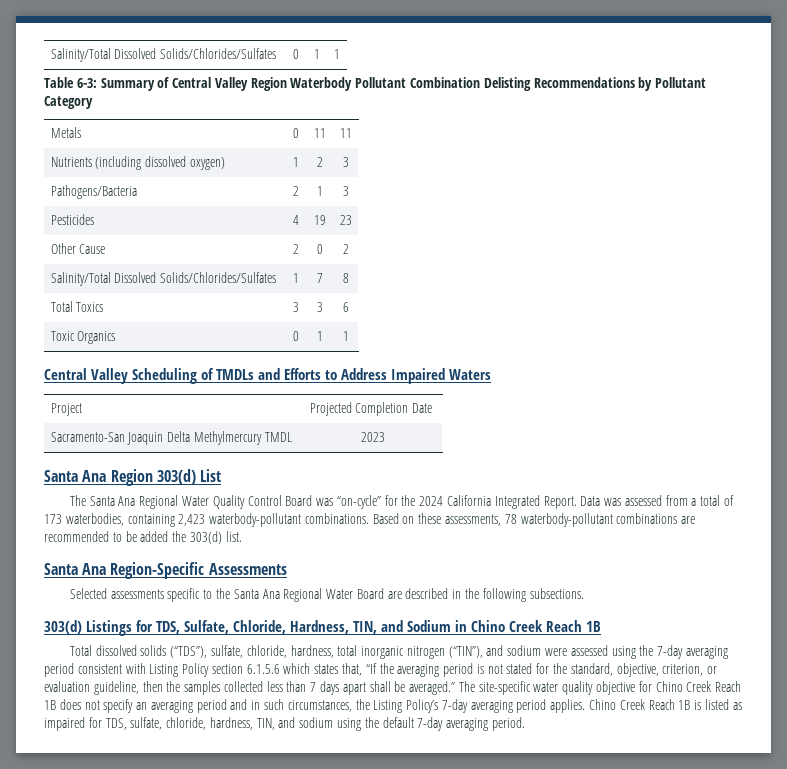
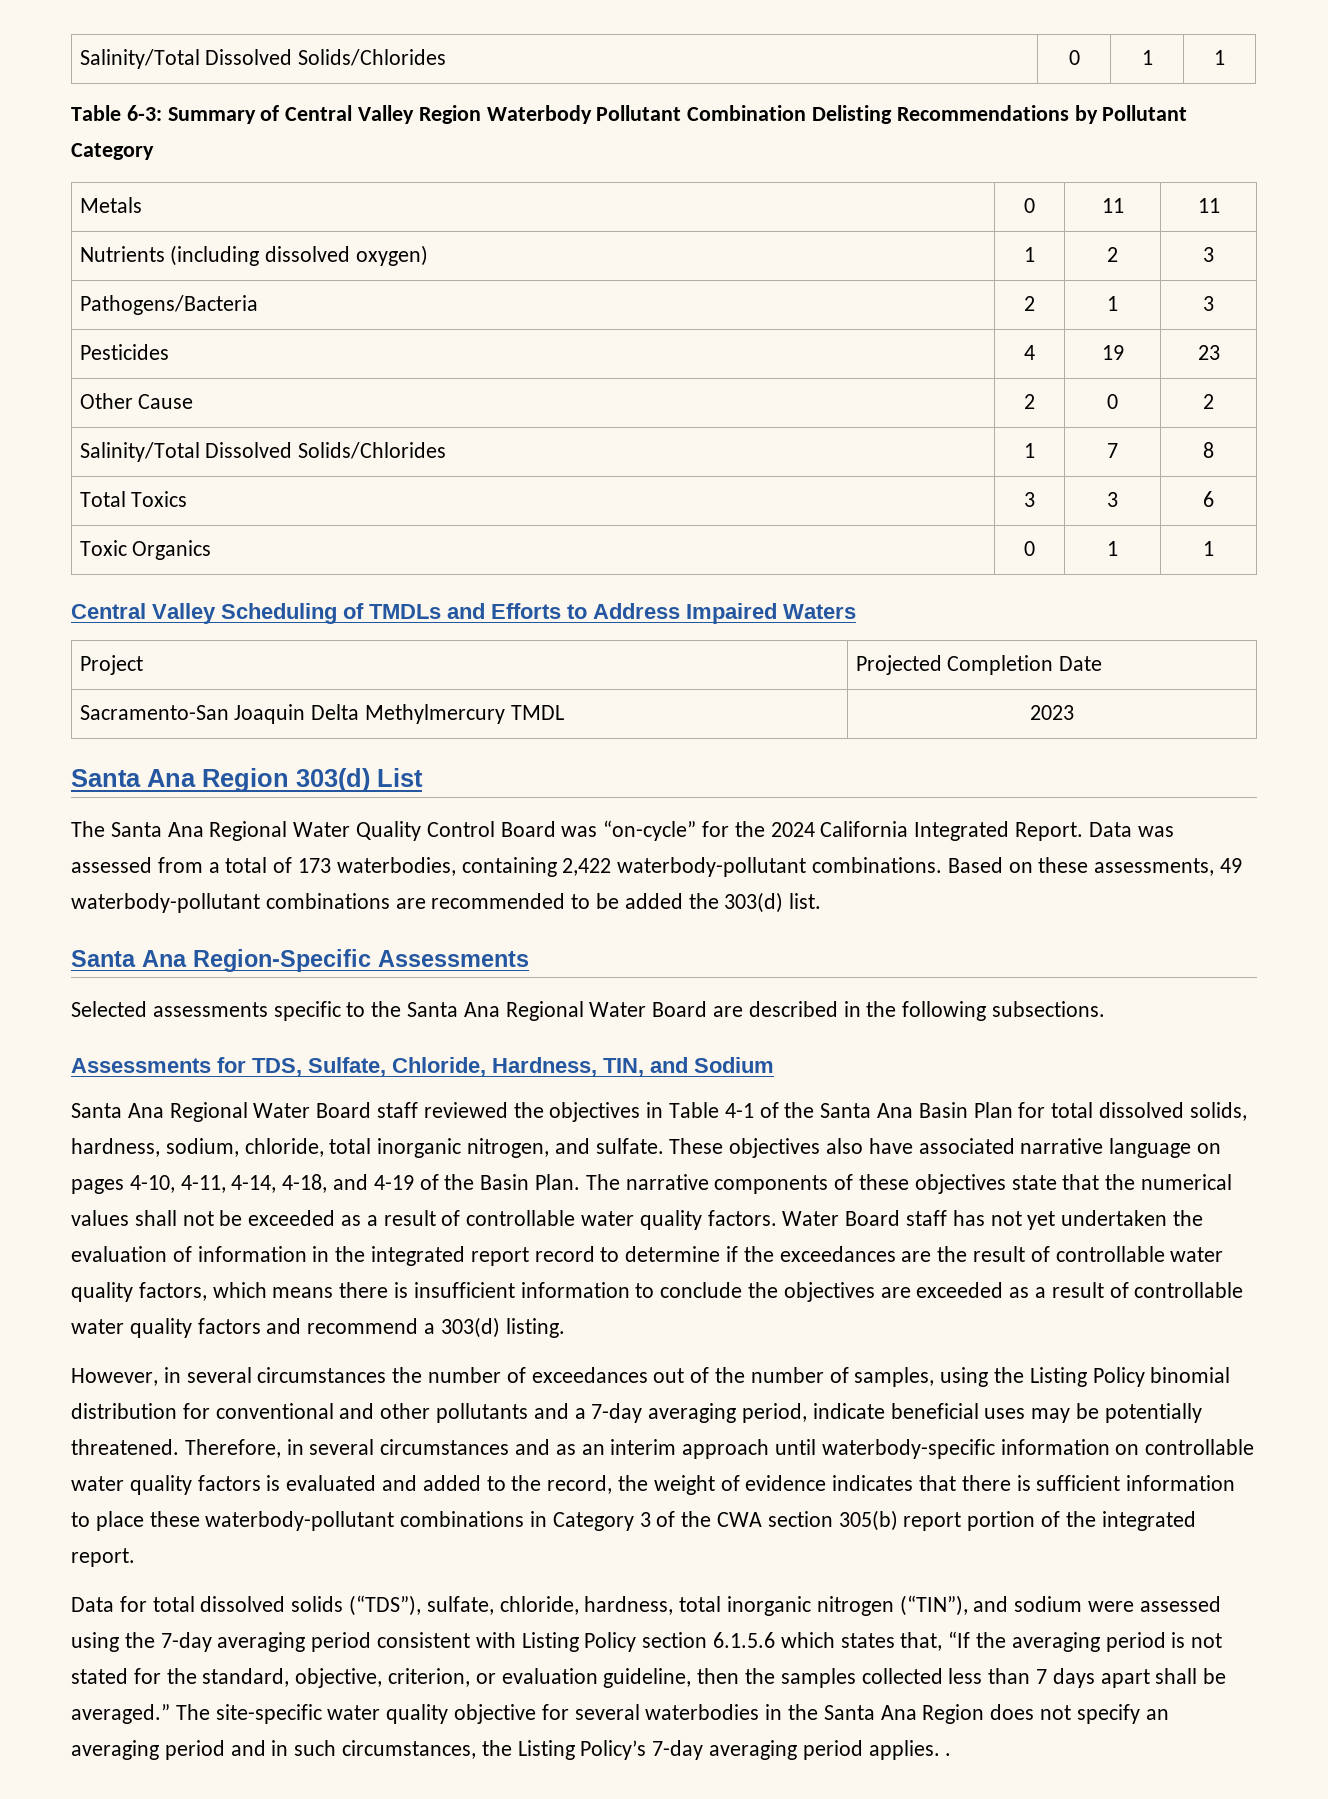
[50,48,277,62] Salinity/Total Dissolved Solids/Chlorides/Sulfates -> [79,49,447,69] Salinity/Total Dissolved Solids/Chlorides
[160,272,277,283] Solids/Chlorides/Sulfates -> [298,442,447,459] Solids/Chlorides
[178,514,206,526] 2,423 -> [562,858,612,876] 2,422
[504,514,517,524] 78 -> [1220,858,1243,873] 49
[44,620,132,636] 303(d) Listings -> [71,1058,211,1073] Assessments
[455,620,601,632] [69,645,92,656] in Chino Creek Reach 1B // Total -> [71,1102,1247,1122] [71,1138,1222,1158] [71,1174,1233,1194] [71,1210,1204,1230] [71,1246,1224,1266] [71,1282,1244,1302] [71,1317,565,1338] [71,1367,1231,1387] [71,1403,1202,1423] [71,1439,1255,1459] [71,1475,1236,1495] [71,1510,1196,1531] [71,1548,135,1567] [71,1596,195,1612] // Santa Ana Regional Water Board staff reviewed the objectives in Table 4-1 of the Santa Ana Basin Plan for total dissolved solids, hardness, sodium, chloride, total inorganic nitrogen, and sulfate. These objectives also have associated narrative language on pages 4-10, 4-11, 4-14, 4-18, and 4-19 of the Basin Plan. The narrative components of these objectives state that the numerical values shall not be exceeded as a result of controllable water quality factors. Water Board staff has not yet undertaken the evaluation of information in the integrated report record to determine if the exceedances are the result of controllable water quality factors, which means there is insufficient information to conclude the objectives are exceeded as a result of controllable water quality factors and recommend a 303(d) listing. // However, in several circumstances the number of exceedances out of the number of samples, using the Listing Policy binomial distribution for conventional and other pollutants and a 7-day averaging period, indicate beneficial uses may be potentially threatened. Therefore, in several circumstances and as an interim approach until waterbody-specific information on controllable water quality factors is evaluated and added to the record, the weight of evidence indicates that there is sufficient information to place these waterbody-pollutant combinations in Category 3 of the CWA section 305(b) report portion of the integrated report. // Data for total
[655,681,742,692] [44,700,56,710] Chino Creek Reach 1B -> [574,1704,985,1724] several waterbodies in the Santa Ana Region
[589,699,742,710] [44,717,525,731] Chino Creek Reach 1B is listed as impaired for TDS, sulfate, chloride, hardness, TIN, and sodium using the default 7-day averaging period. -> [945,1753,952,1756] .

